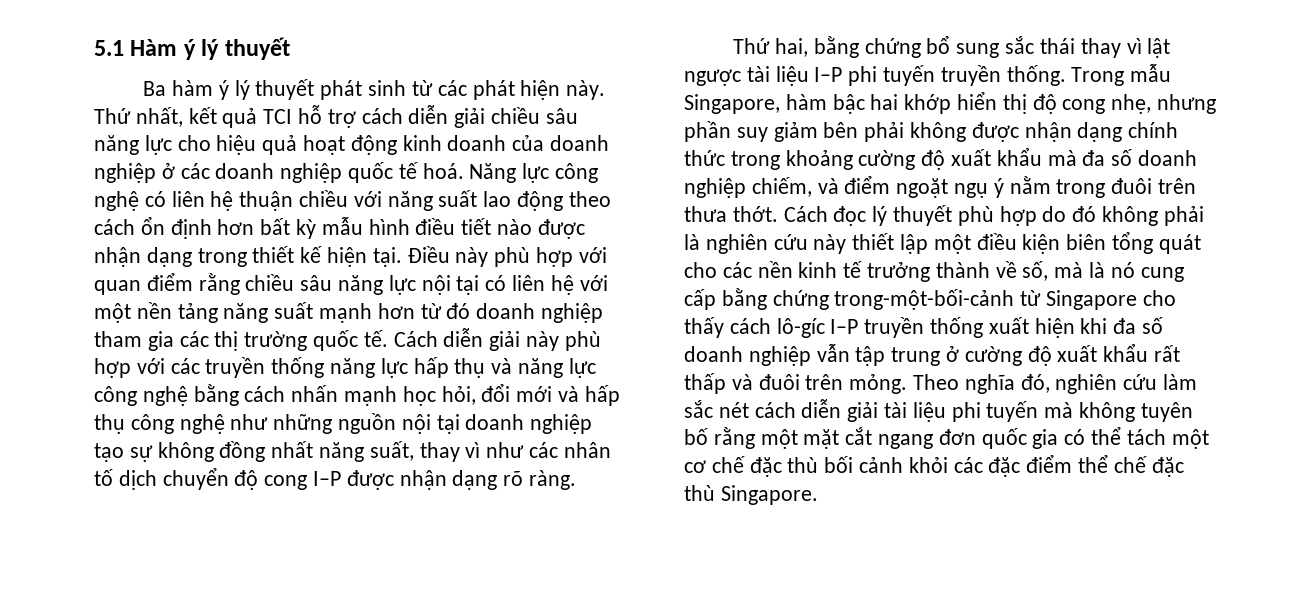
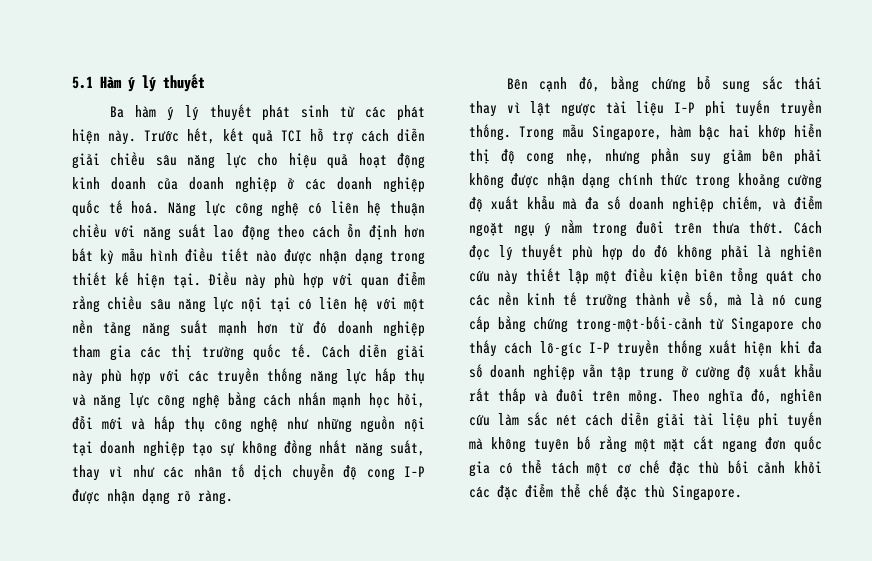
[94,107,183,127] Thứ nhất, -> [144,128,215,144] Trước hết,
[733,38,809,57] Thứ hai, -> [507,77,600,92] Bên cạnh đó,

